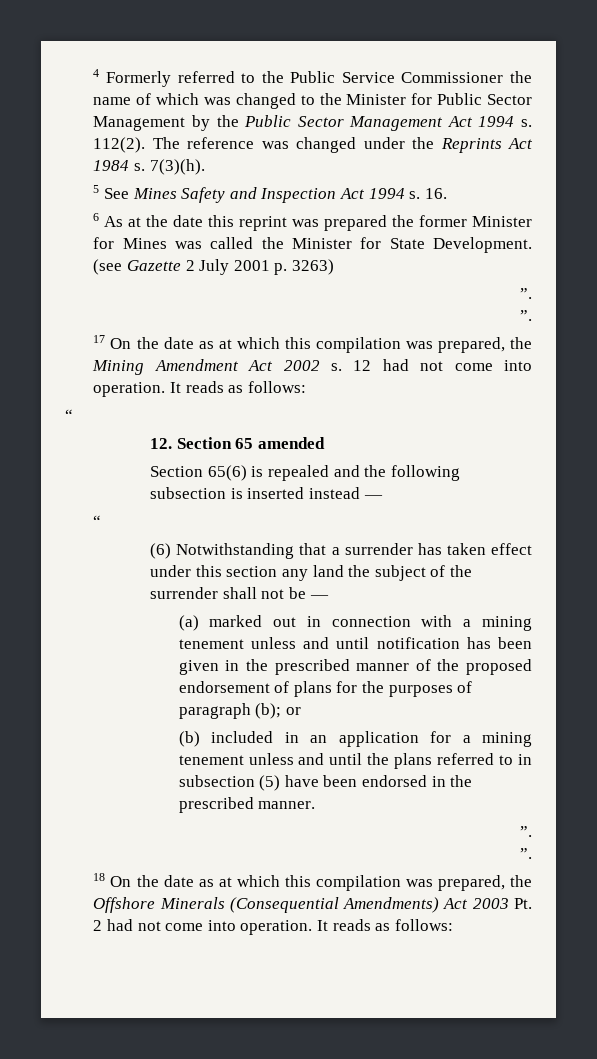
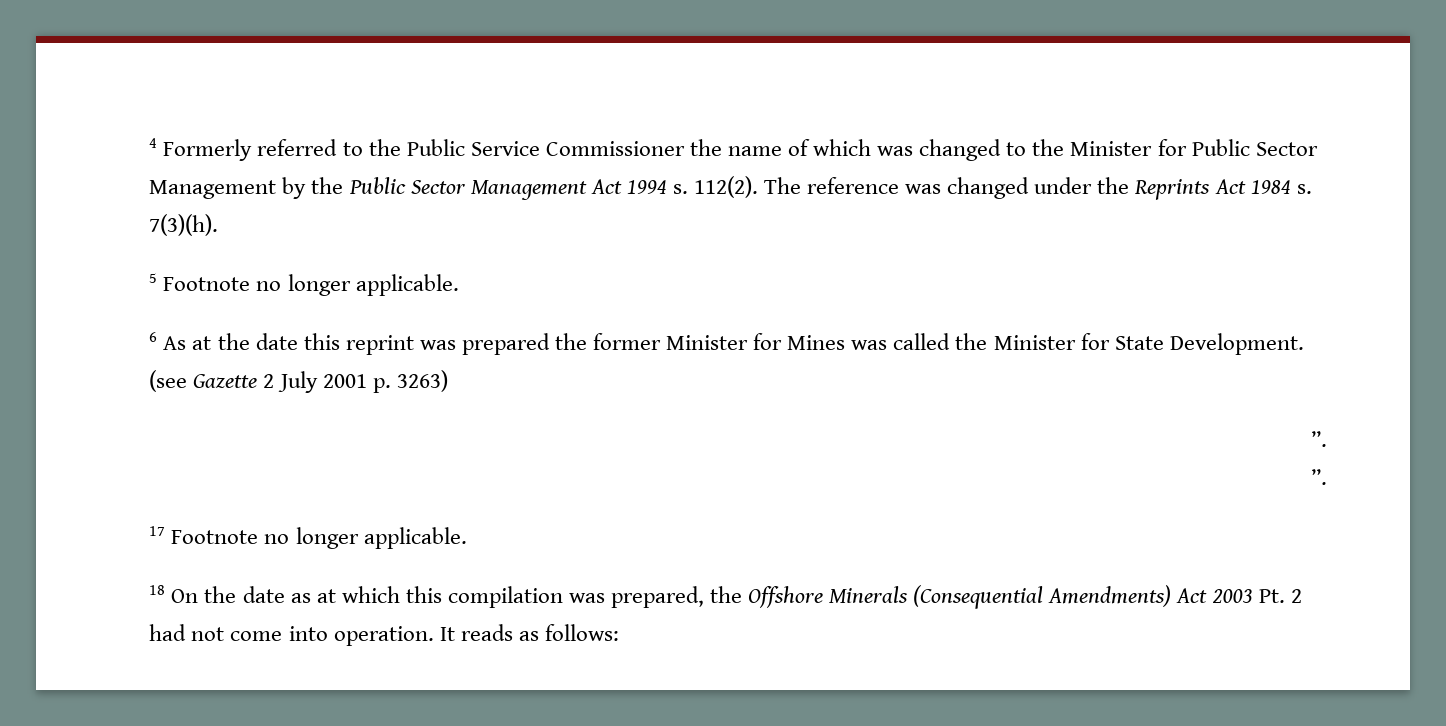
[103,187,447,203] See Mines Safety and Inspection Act 1994 s. 16. -> [163,274,459,296] Footnote no longer applicable.
[110,337,532,353] [92,359,533,375] [93,381,306,397] [65,409,73,421] [150,437,325,449] [150,465,460,481] [150,487,383,499] [93,515,102,527] [150,543,532,559] [150,565,472,581] [150,587,329,599] [178,615,532,631] [178,637,532,649] [178,659,532,675] [178,681,473,697] [178,703,301,719] [178,731,532,747] [178,753,532,769] [178,775,473,791] [178,797,316,813] [520,826,532,837] [520,848,532,859] On the date as at which this compilation was prepared, the Mining Amendment Act 2002 s. 12 had not come into operation. It reads as follows: // “ // 12. Section 65 amended // Section 65(6) is repealed and the following subsection is inserted instead — // “ // (6) Notwithstanding that a surrender has taken effect under this section any land the subject of the surrender shall not be — // (a) marked out in connection with a mining tenement unless and until notification has been given in the prescribed manner of the proposed endorsement of plans for the purposes of paragraph (b); or // (b) included in an application for a mining tenement unless and until the plans referred to in subsection (5) have been endorsed in the prescribed manner. // ”. // ”. -> [171,527,467,549] Footnote no longer applicable.

